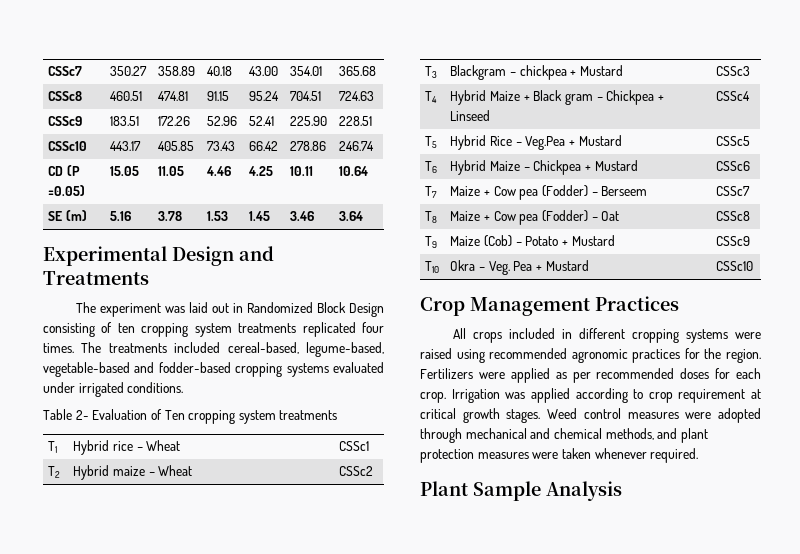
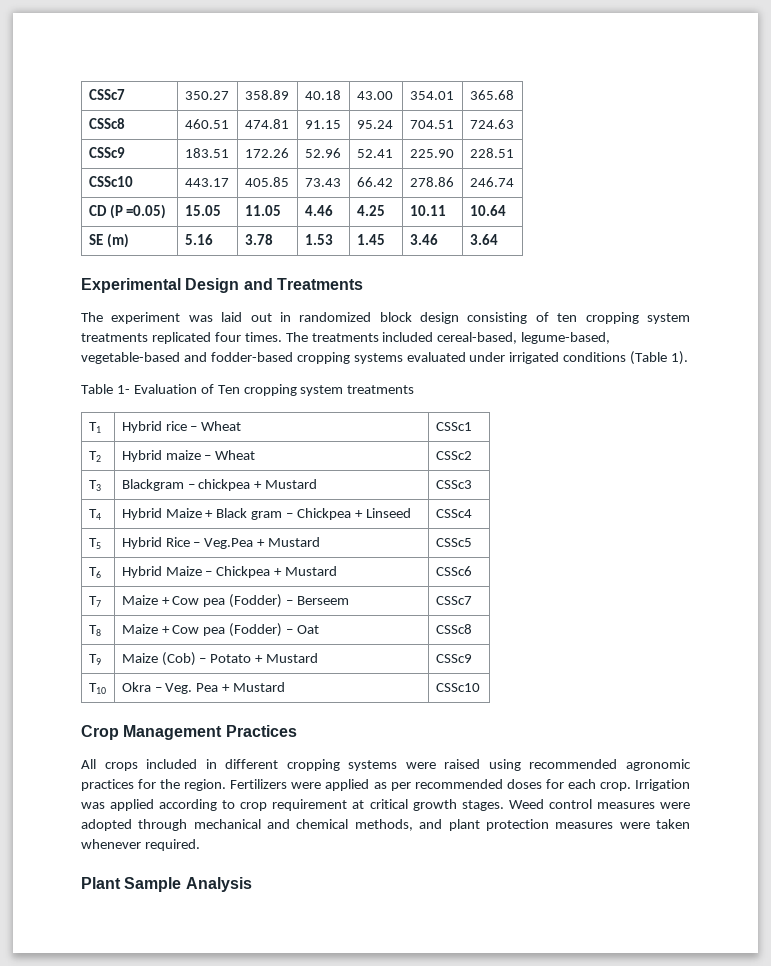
[247,302,384,317] Randomized Block Design -> [299,312,460,324] randomized block design
[127,382,184,393] conditions. -> [563,351,689,365] conditions (Table 1).
[75,410,89,420] 2- -> [116,385,130,394] 1-

